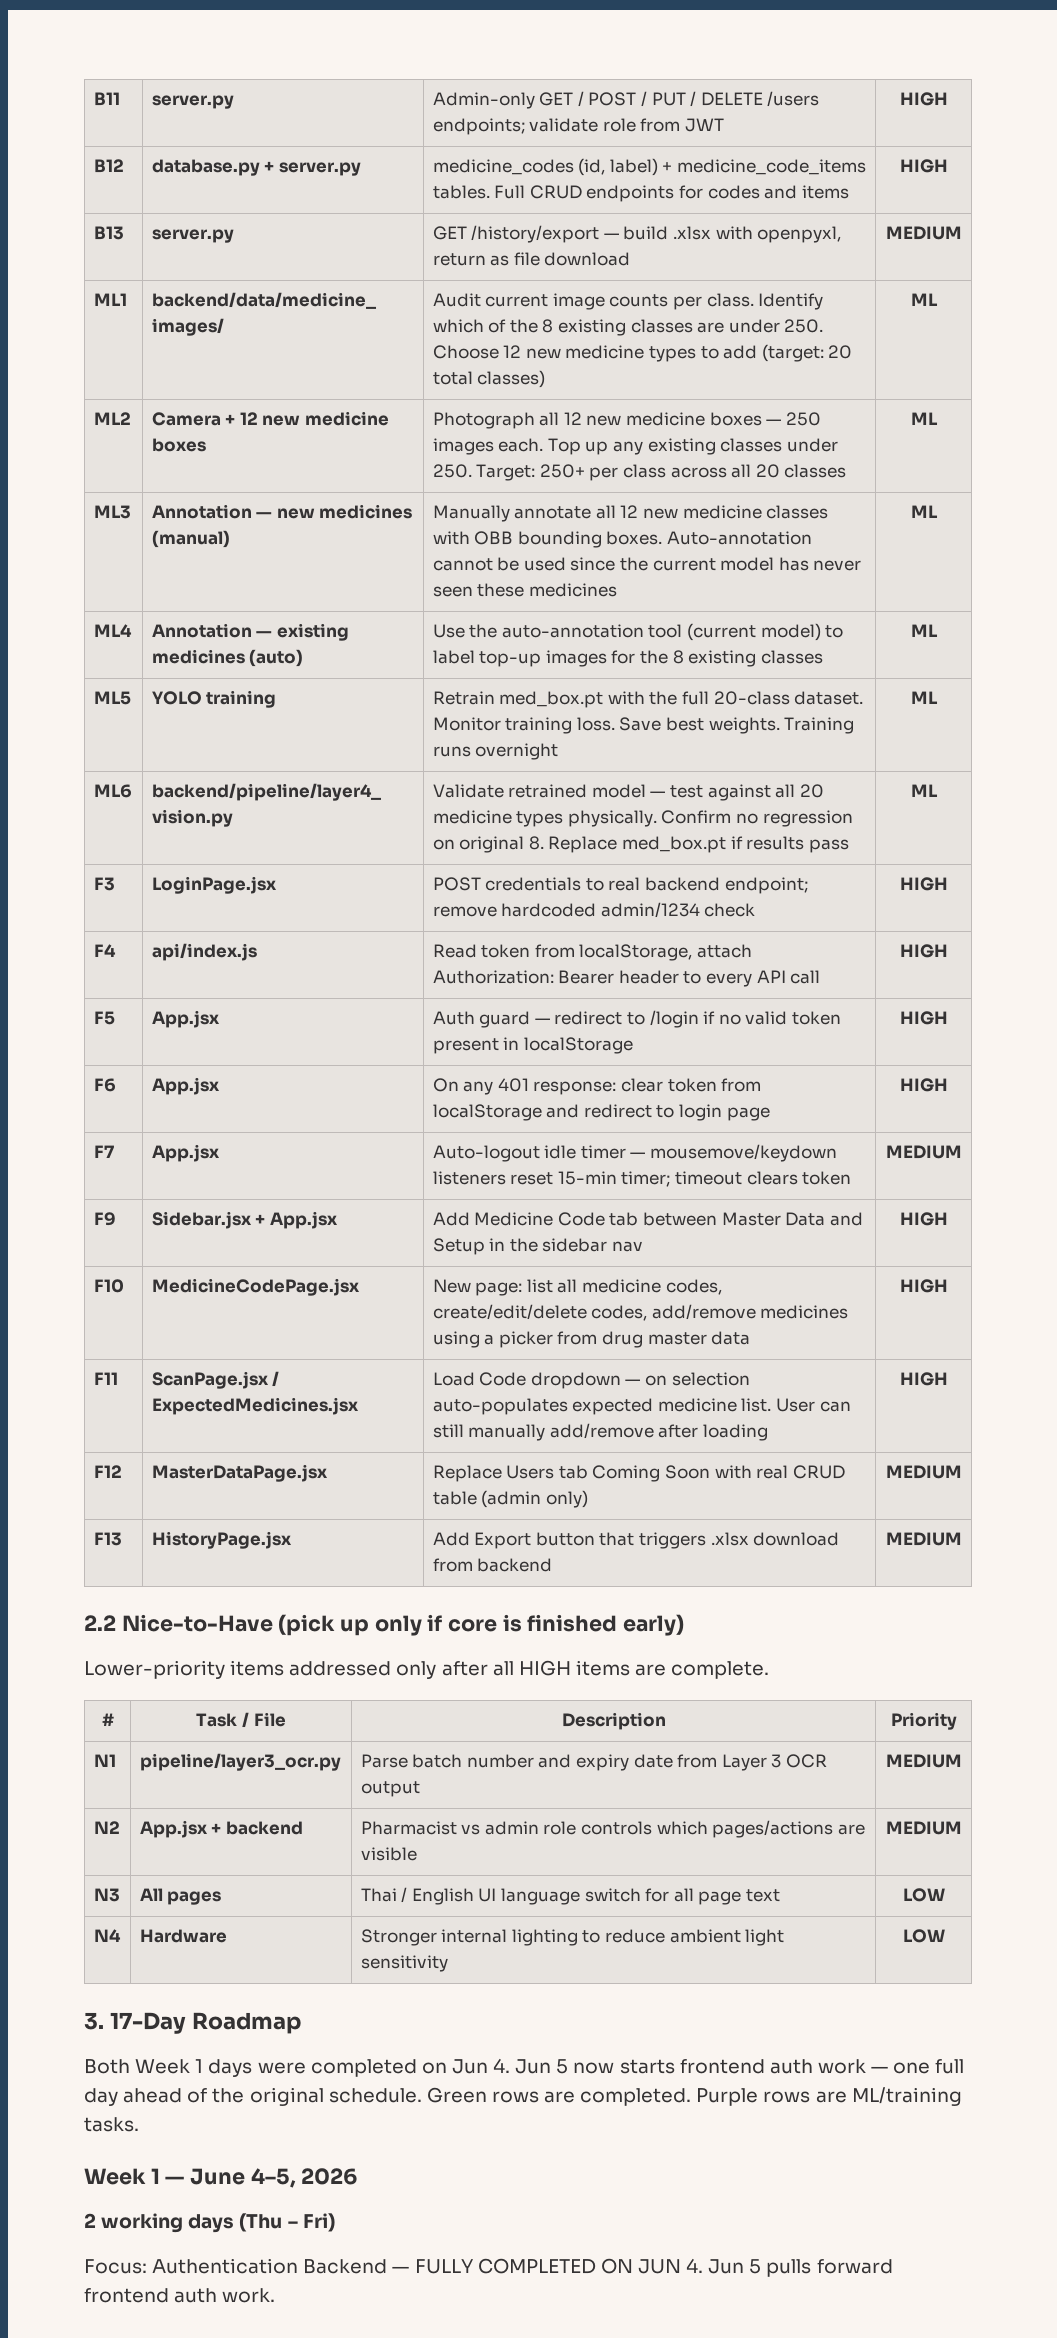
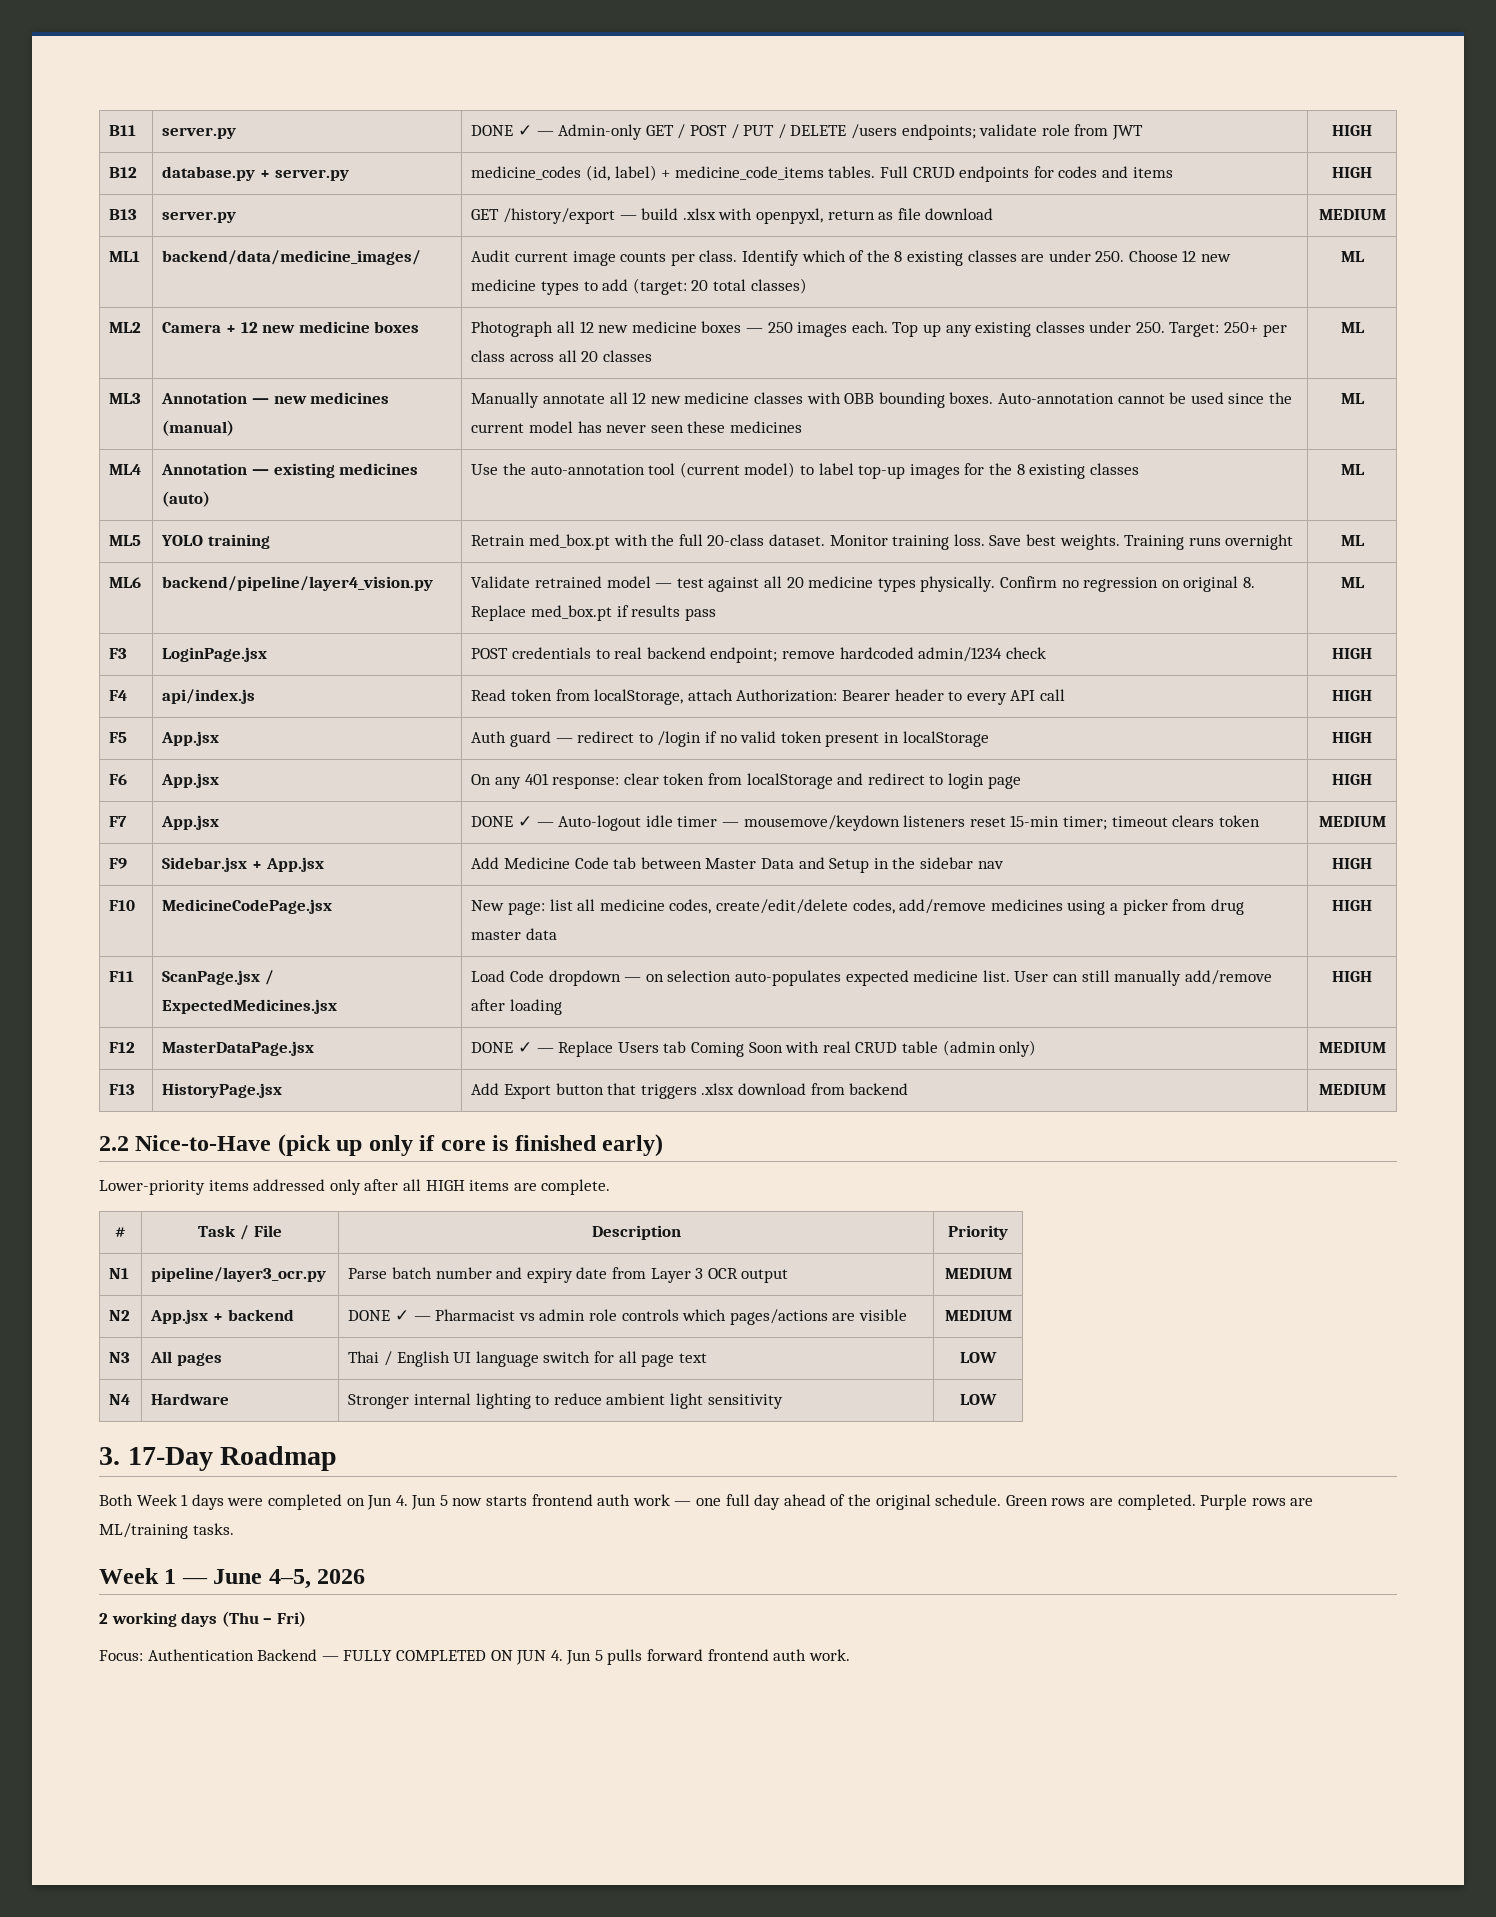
(234, 102) none -> [471,125,554,136] DONE ✓ —
(220, 1153) none -> [471,816,554,827] DONE ✓ —
(328, 1473) none -> [471,1042,554,1053] DONE ✓ —
(303, 1828) none -> [348,1310,431,1321] DONE ✓ —

